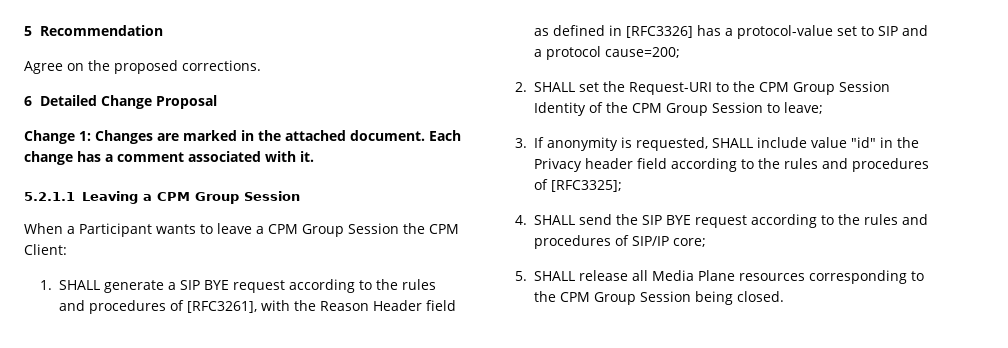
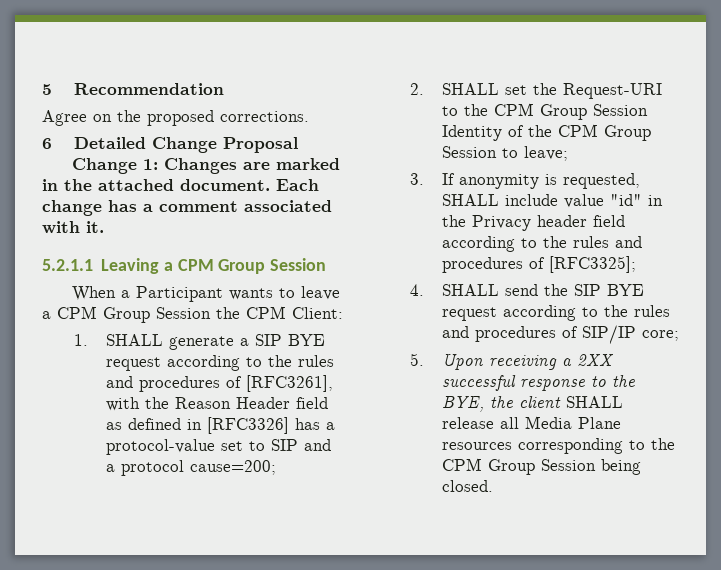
(528, 276) none -> [441,354,614,370] [441,375,635,391] [441,396,561,412] Upon receiving a 2XX successful response to the BYE, the client

